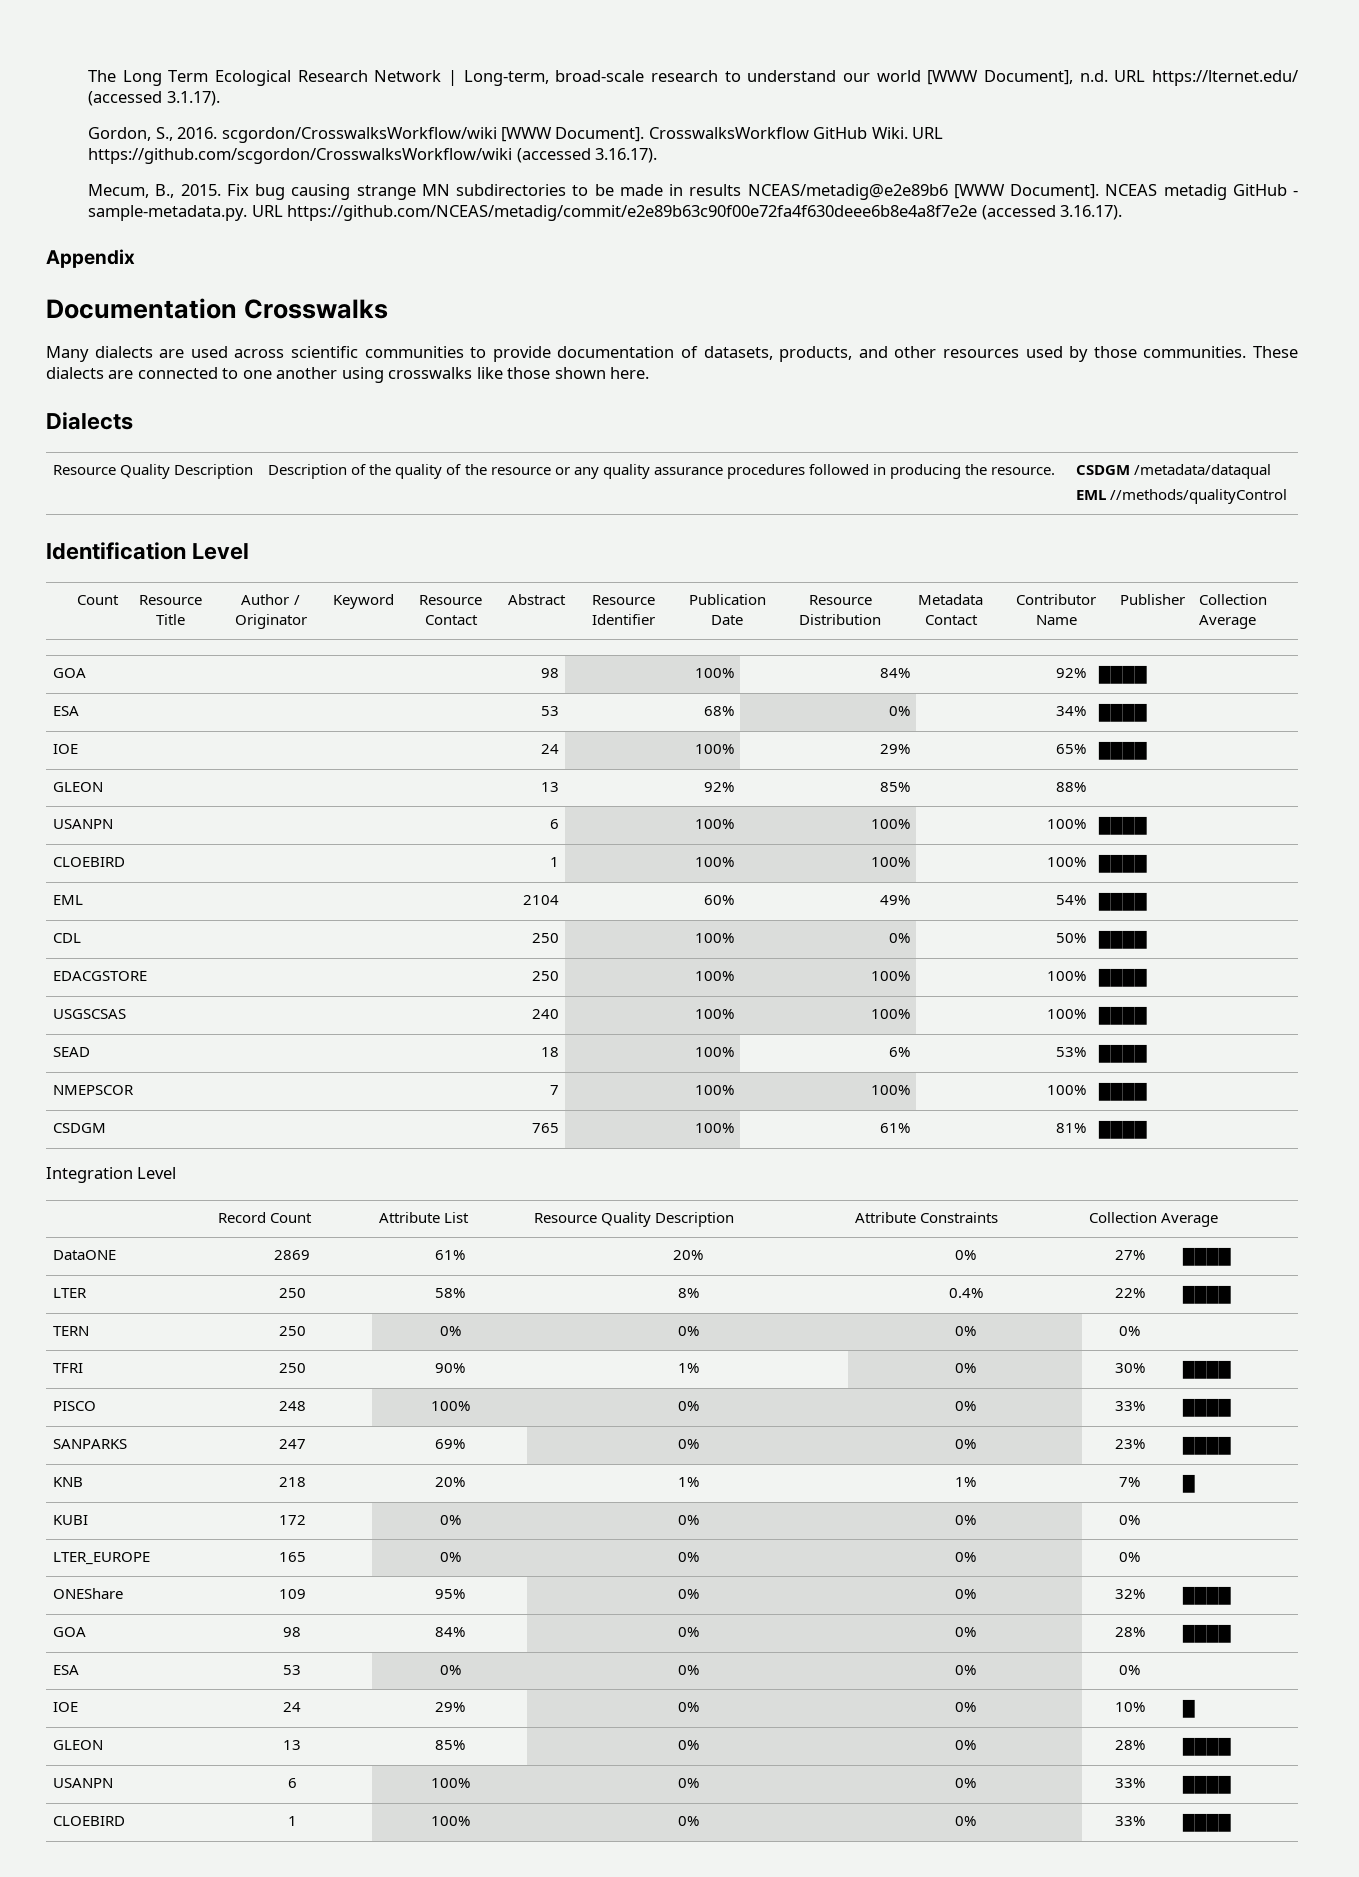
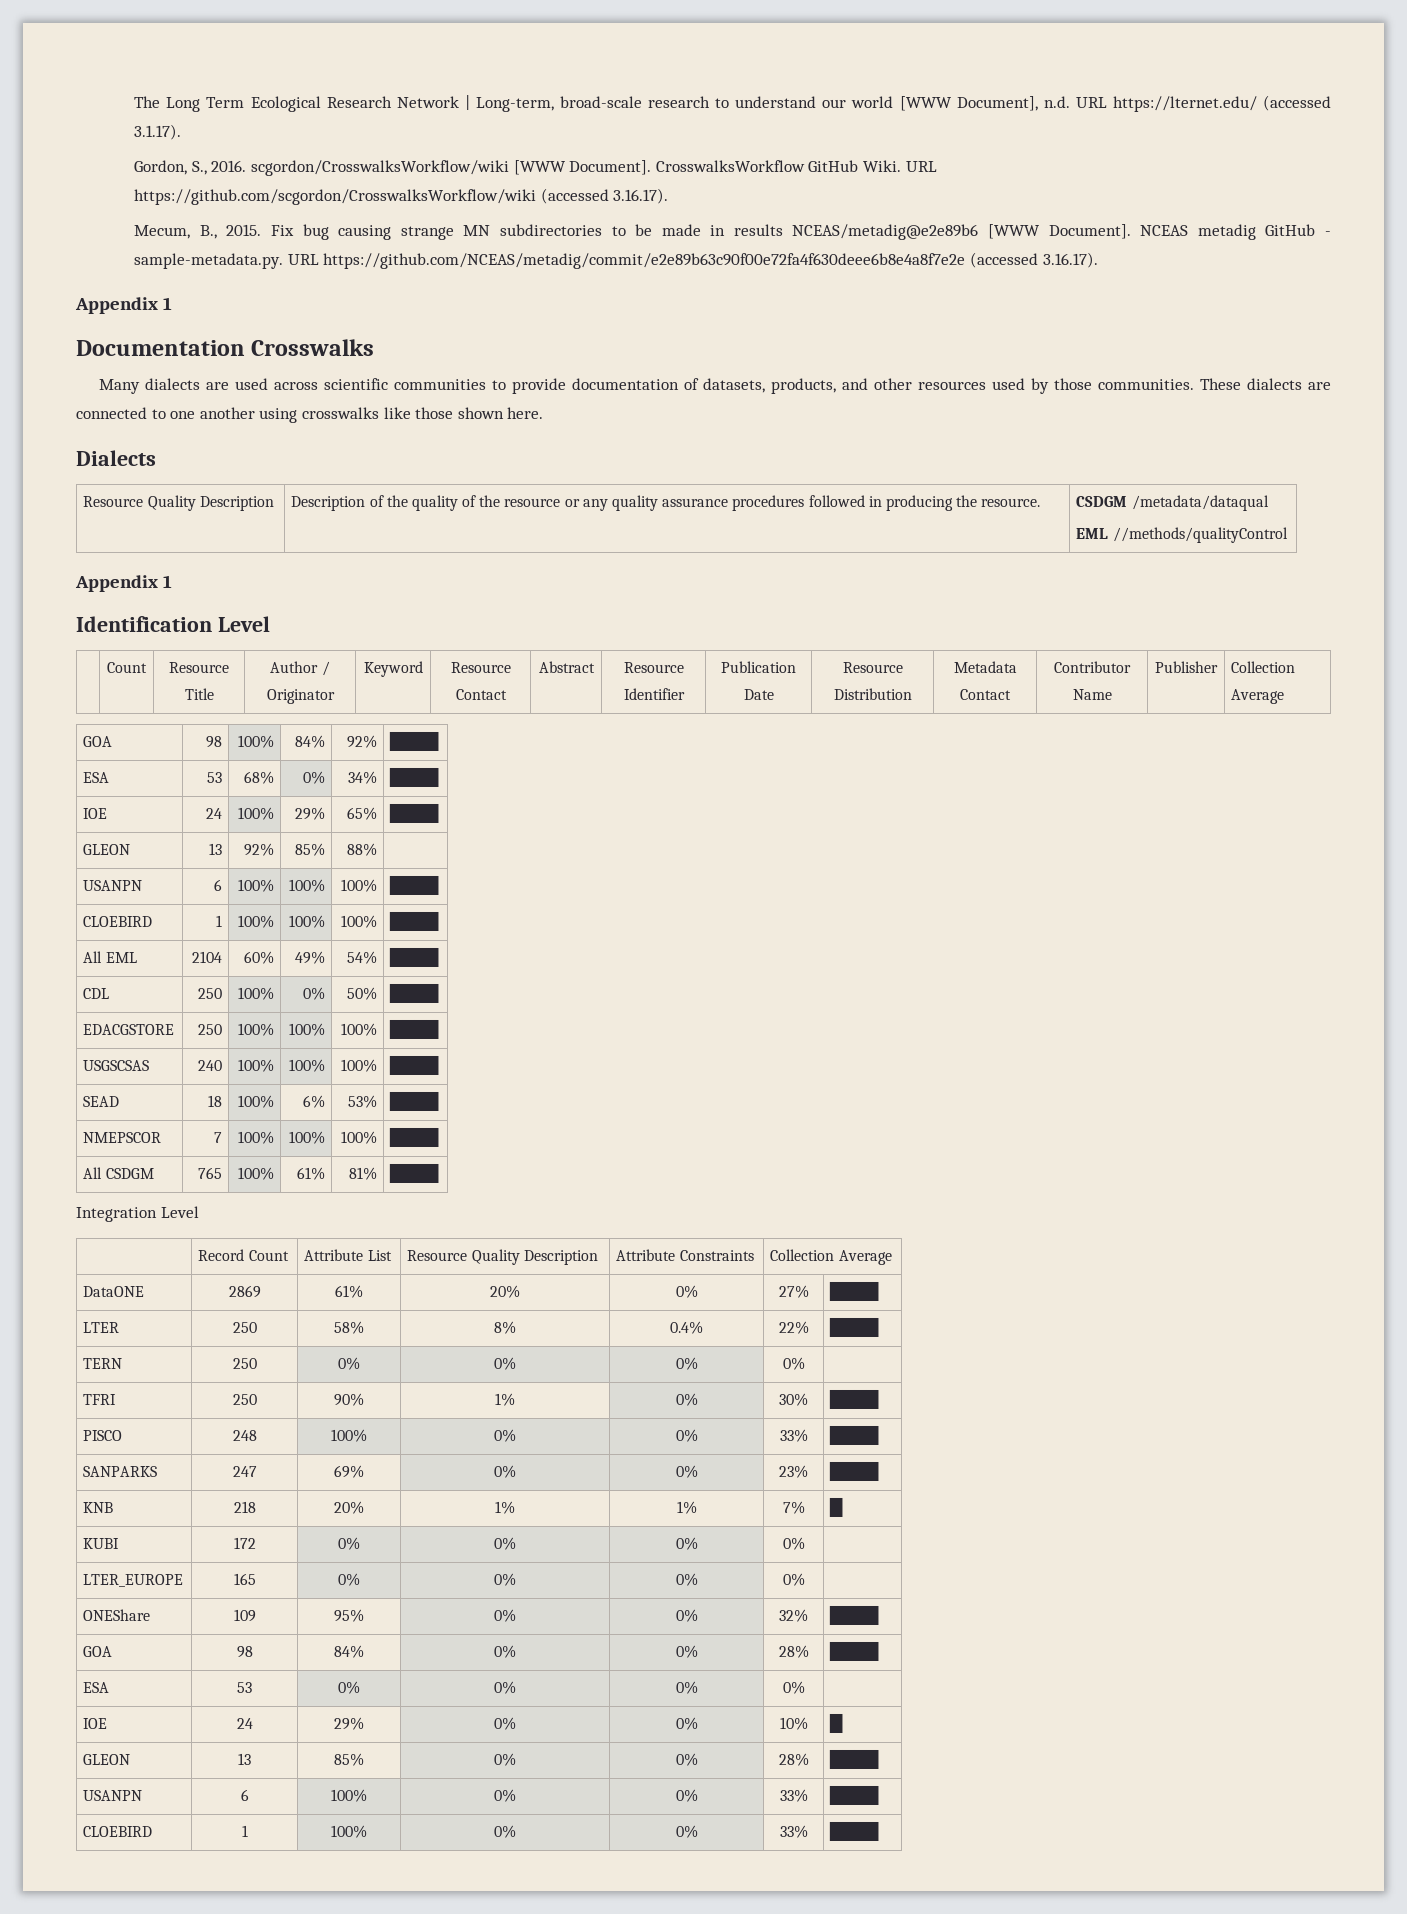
(135, 258) none -> [163,297,173,310] 1
(1288, 496) none -> [75,575,173,592] // Appendix 1
(1148, 863) none -> [83,951,103,963] All
(1148, 1091) none -> [83,1167,103,1179] All

